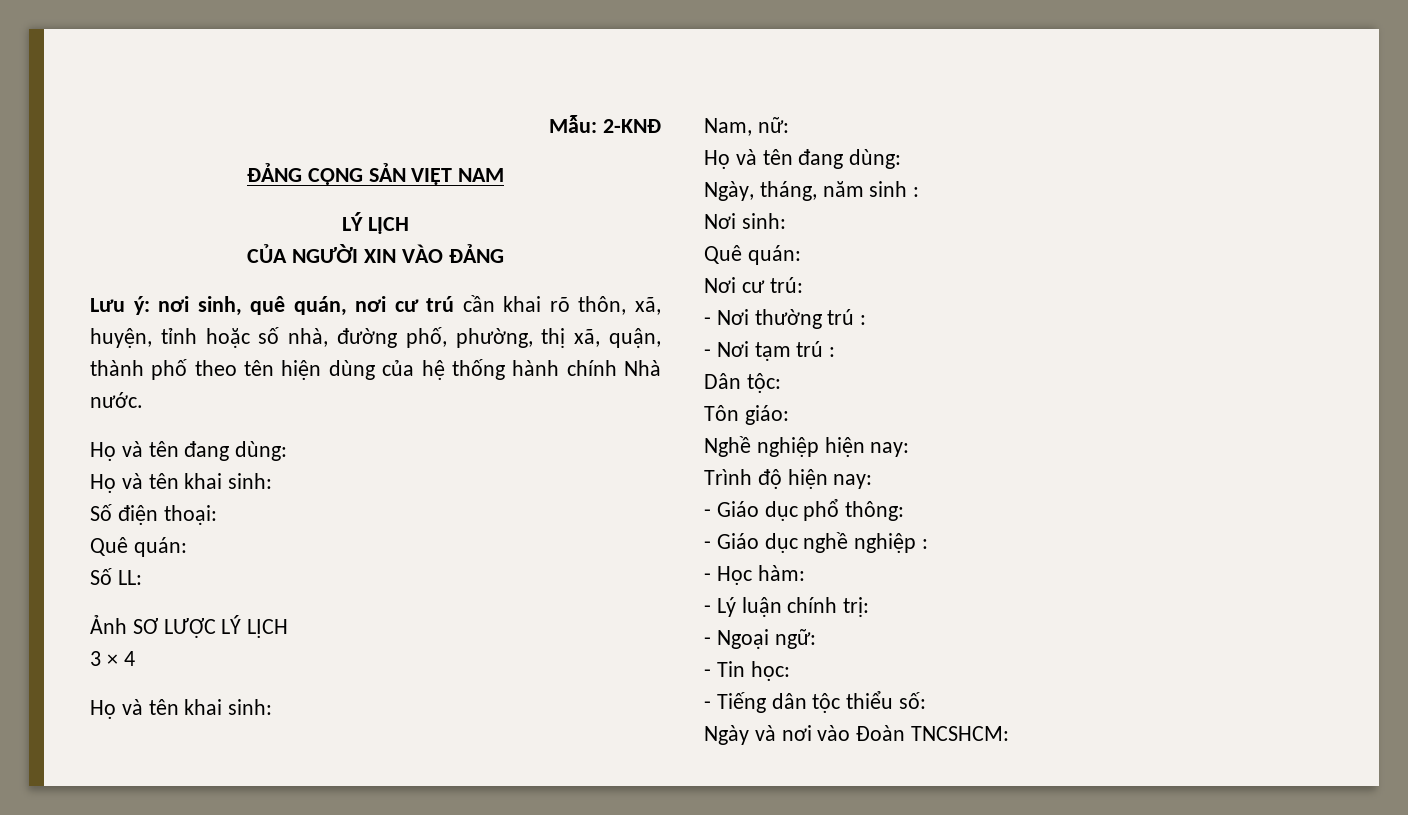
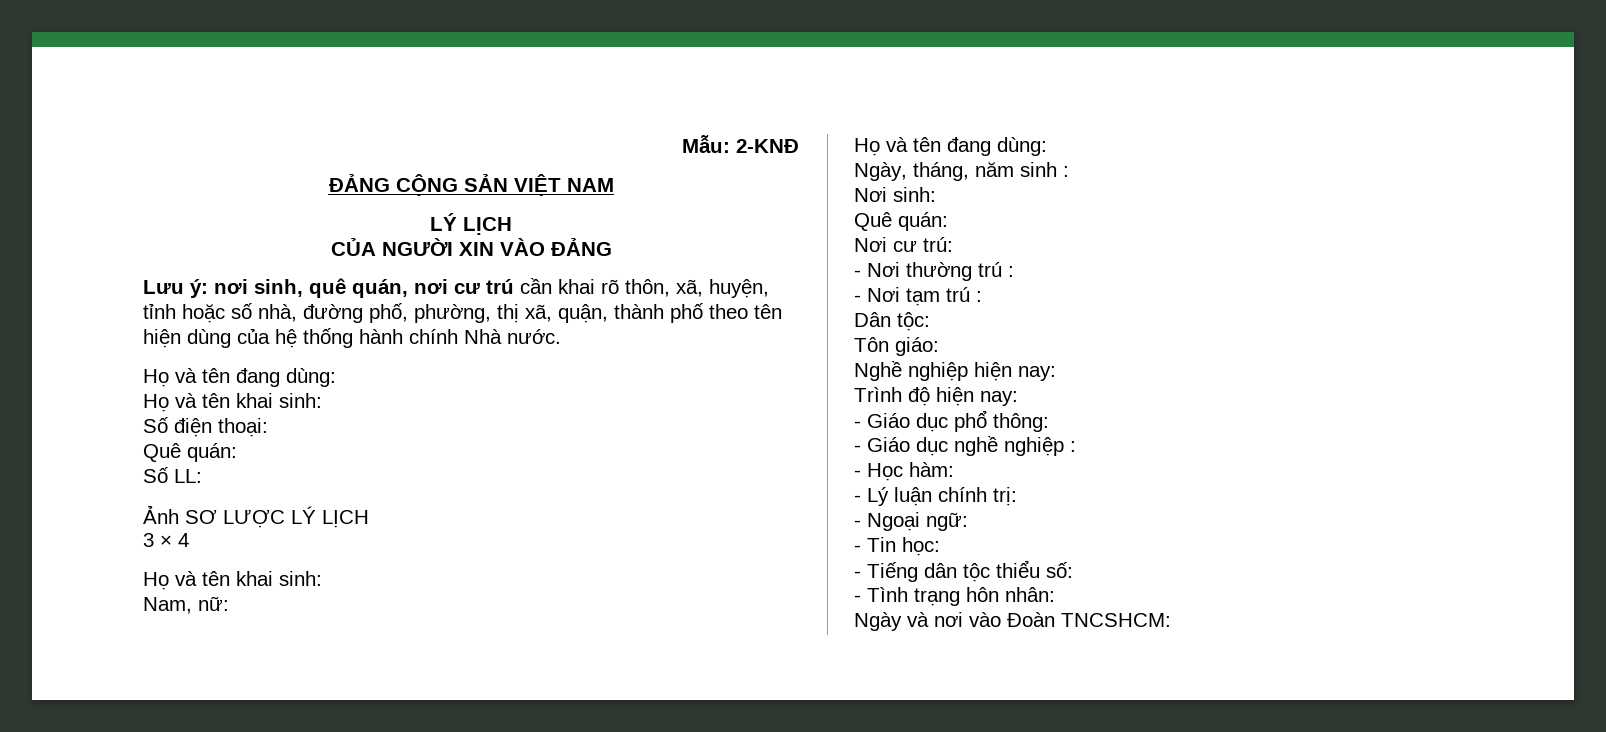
(927, 700) none -> [854,587,1055,606] // - Tình trạng hôn nhân:

